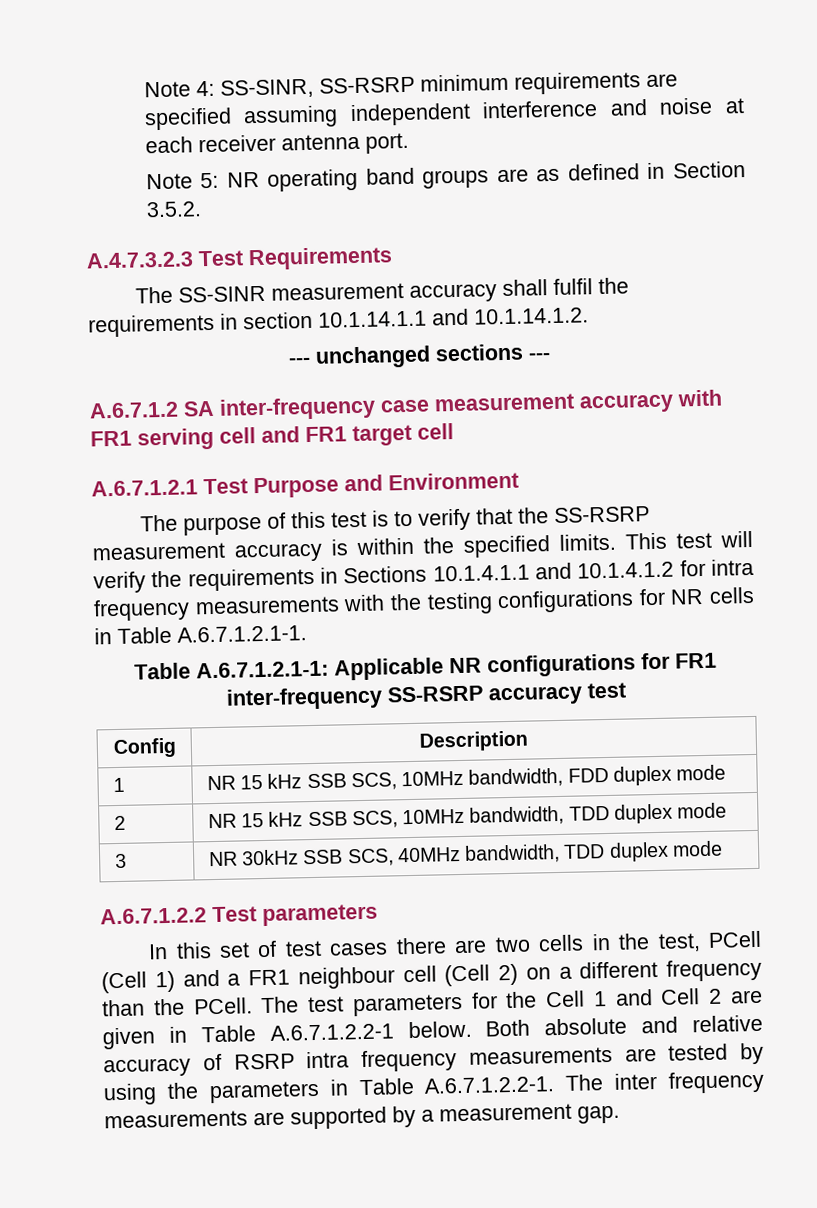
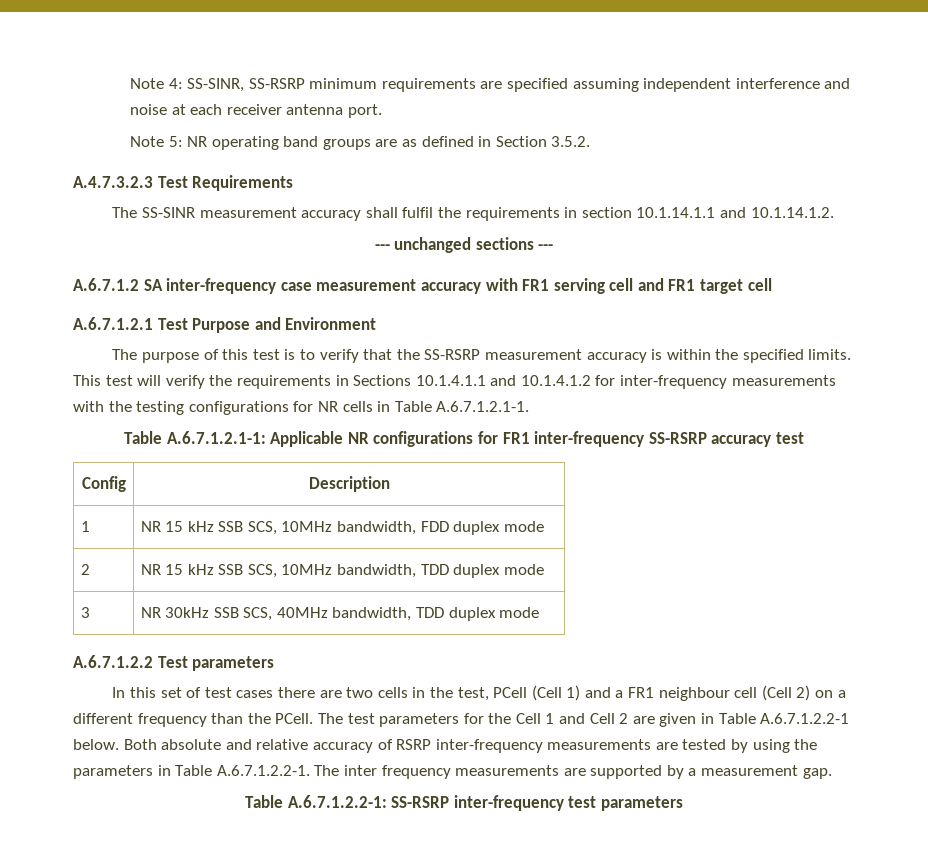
[711,558,754,576] [93,598,190,622] intra frequency -> [620,375,728,389] inter-frequency
[306,1049,457,1073] intra frequency -> [435,739,543,753] inter-frequency
(620, 1114) none -> [245,795,683,811] // Table A.6.7.1.2.2-1: SS-RSRP inter-frequency test parameters

